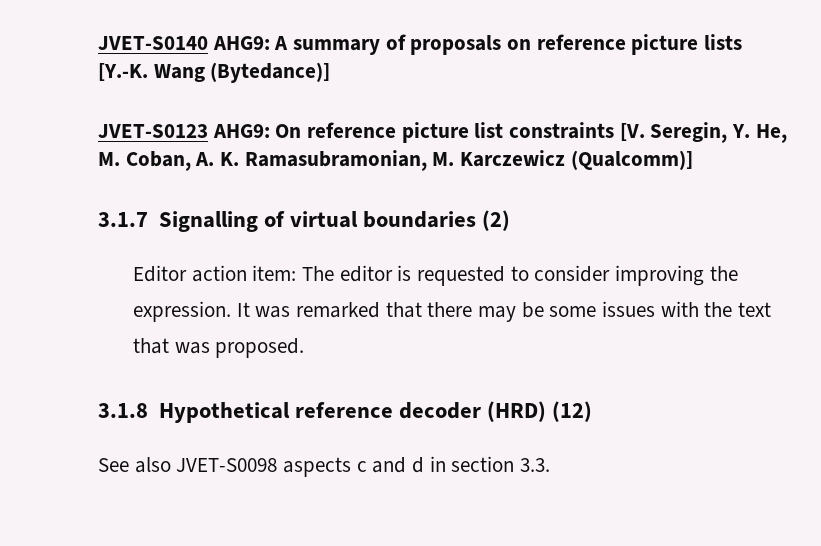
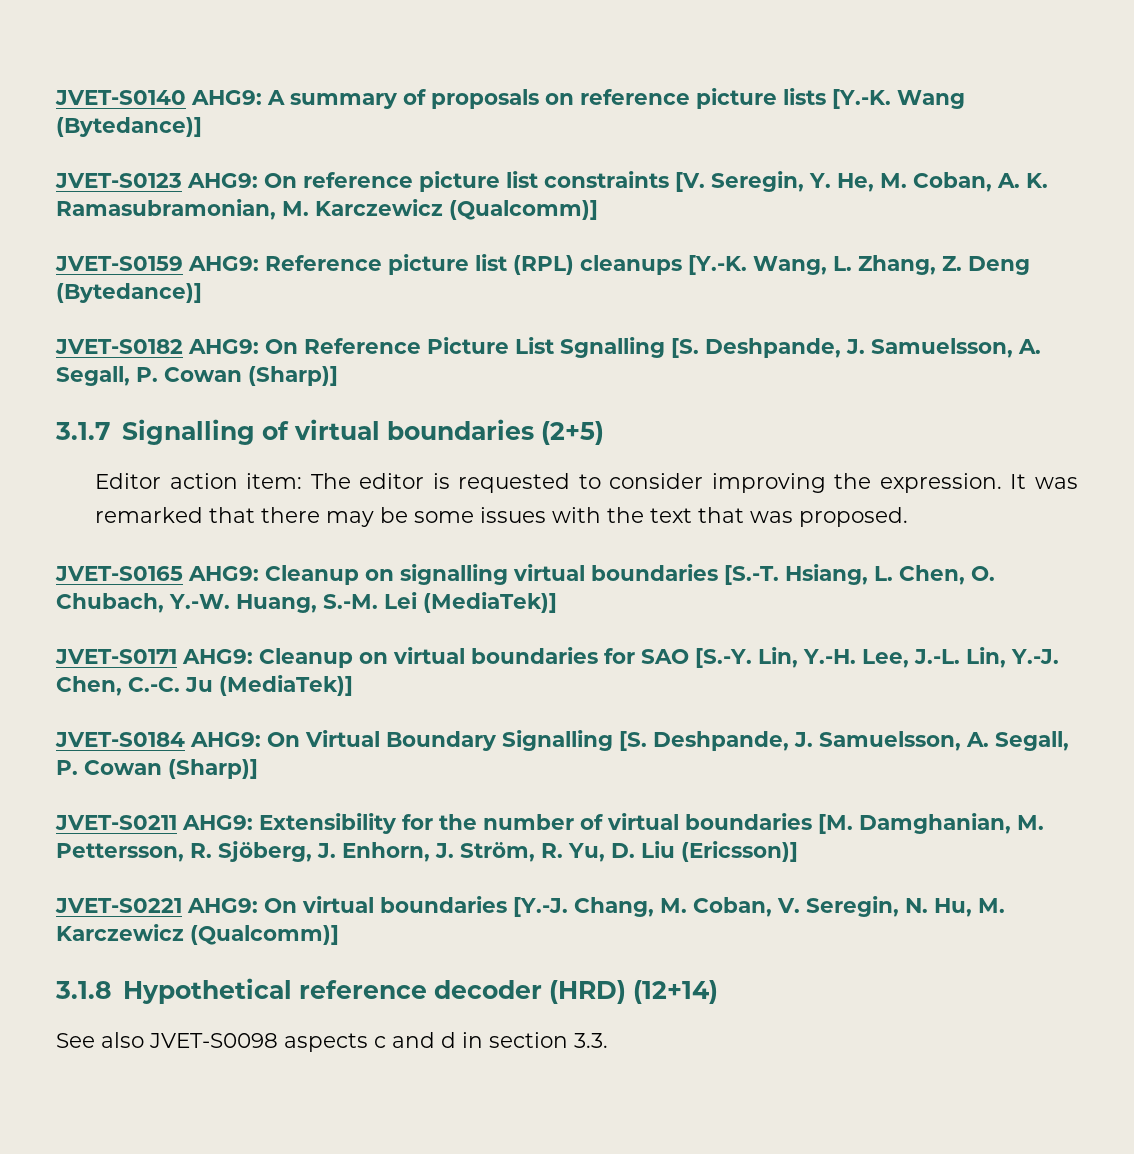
(693, 160) none -> [55,254,1030,275] [56,283,202,303] [55,337,1041,358] [56,366,338,386] // JVET-S0159 AHG9: Reference picture list (RPL) cleanups [Y.-K. Wang, L. Zhang, Z. Deng (Bytedance)] // JVET-S0182 AHG9: On Reference Picture List Sgnalling [S. Deshpande, J. Samuelsson, A. Segall, P. Cowan (Sharp)]
[481,210,510,231] (2) -> [540,421,604,445] (2+5)
(305, 348) none -> [55,564,995,585] [56,592,557,613] [55,647,1059,668] [56,675,353,696] [55,730,1069,751] [56,759,258,779] [55,813,1044,834] [56,841,798,862] [55,896,1005,917] [56,924,339,945] // JVET-S0165 AHG9: Cleanup on signalling virtual boundaries [S.-T. Hsiang, L. Chen, O. Chubach, Y.-W. Huang, S.-M. Lei (MediaTek)] // JVET-S0171 AHG9: Cleanup on virtual boundaries for SAO [S.-Y. Lin, Y.-H. Lee, J.-L. Lin, Y.-J. Chen, C.-C. Ju (MediaTek)] // JVET-S0184 AHG9: On Virtual Boundary Signalling [S. Deshpande, J. Samuelsson, A. Segall, P. Cowan (Sharp)] // JVET-S0211 AHG9: Extensibility for the number of virtual boundaries [M. Damghanian, M. Pettersson, R. Sjöberg, J. Enhorn, J. Ström, R. Yu, D. Liu (Ericsson)] // JVET-S0221 AHG9: On virtual boundaries [Y.-J. Chang, M. Coban, V. Seregin, N. Hu, M. Karczewicz (Qualcomm)]
[551,401,592,422] (12) -> [632,980,718,1004] (12+14)

